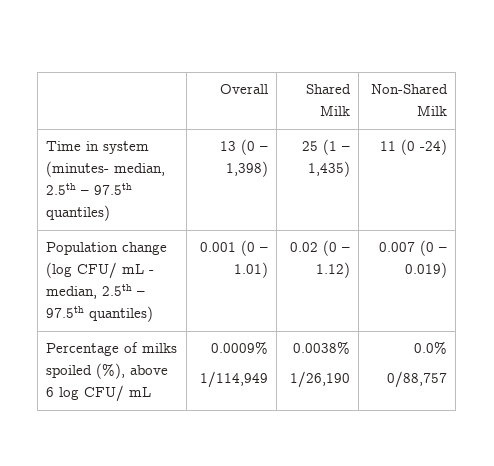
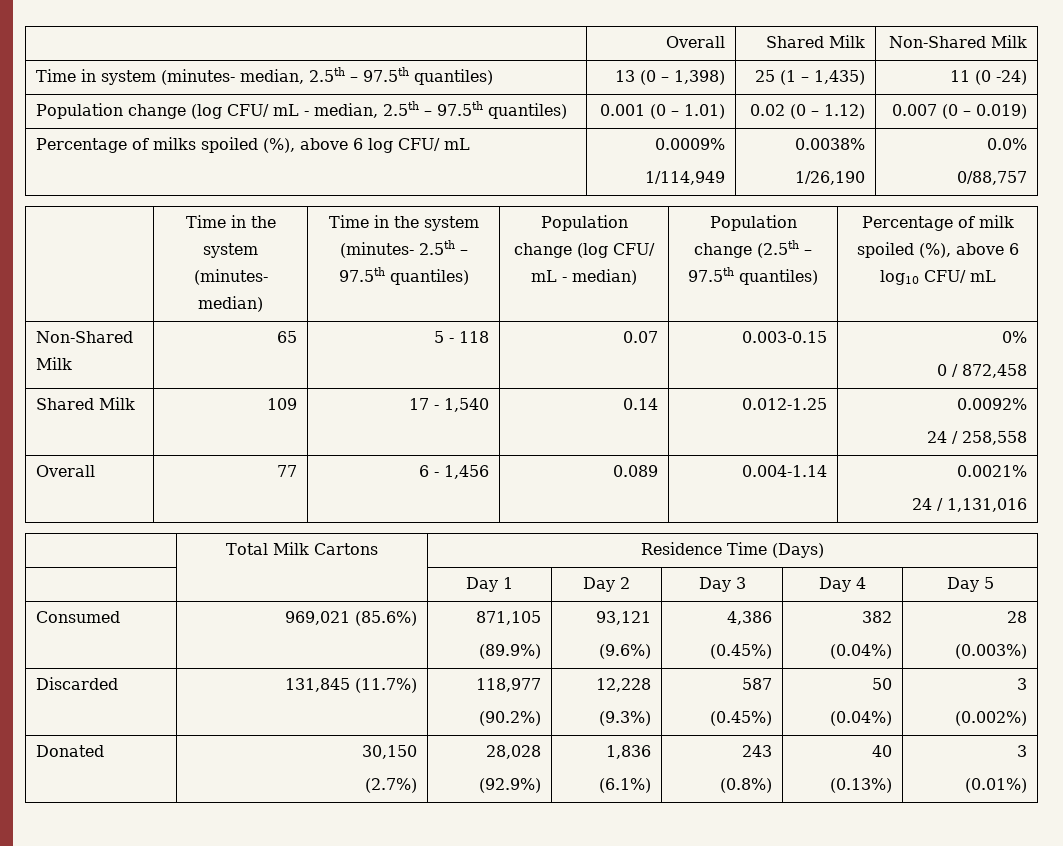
(448, 379) none -> [185,215,276,228] [202,243,258,258] [193,269,268,285] [197,296,263,312] [328,215,479,231] [339,240,468,258] [338,267,469,285] [540,215,628,231] [514,243,655,258] [531,269,637,285] [709,215,797,231] [694,240,812,258] [688,267,818,285] [861,215,1014,231] [856,242,1019,258] [879,270,996,285] [35,331,133,343] [35,357,72,370] [277,331,298,343] [434,331,490,343] [623,331,659,343] [742,331,828,343] [1002,331,1028,343] [937,364,1028,378] [35,397,135,410] [267,398,298,410] [409,398,490,412] [623,398,659,410] [742,398,828,410] [957,398,1028,410] [927,431,1028,445] [35,465,95,477] [277,465,298,477] [419,465,490,479] [613,465,659,477] [742,465,828,477] [957,465,1028,477] [912,498,1028,512] [226,542,378,555] [640,542,824,558] [466,577,513,592] [583,577,630,592] [698,577,746,592] [819,577,866,592] [946,577,994,592] [35,611,120,623] [285,611,418,626] [476,611,542,625] [479,644,542,659] [596,611,652,625] [599,644,652,659] [727,611,773,625] [710,644,773,659] [862,611,893,623] [830,644,893,659] [1007,611,1028,623] [955,644,1028,659] [35,677,118,690] [285,678,418,693] [476,678,542,692] [479,711,542,726] [596,678,652,692] [599,711,652,726] [742,678,773,690] [710,711,773,726] [872,678,893,690] [830,711,893,726] [1017,678,1028,690] [955,711,1028,726] [35,745,104,757] [362,745,418,759] [365,778,418,793] [486,745,542,759] [479,778,542,793] [606,745,652,759] [599,778,652,793] [742,745,773,757] [720,778,773,793] [872,745,893,757] [830,778,893,793] [1017,745,1028,757] [965,778,1028,793] // | Time in the system (minutes- median) | Time in the system (minutes- 2.5th – 97.5th quantiles) | Population change (log CFU/ mL - median) | Population change (2.5th – 97.5th quantiles) | Percentage of milk spoiled (%), above 6 log10 CFU/ mL // Non-Shared Milk | 65 | 5 - 118 | 0.07 | 0.003-0.15 | 0% // 0 / 872,458 // Shared Milk | 109 | 17 - 1,540 | 0.14 | 0.012-1.25 | 0.0092% // 24 / 258,558 // Overall | 77 | 6 - 1,456 | 0.089 | 0.004-1.14 | 0.0021% // 24 / 1,131,016 // | Total Milk Cartons | Residence Time (Days) // | | Day 1 | Day 2 | Day 3 | Day 4 | Day 5 // Consumed | 969,021 (85.6%) | 871,105 // (89.9%) | 93,121 // (9.6%) | 4,386 // (0.45%) | 382 // (0.04%) | 28 // (0.003%) // Discarded | 131,845 (11.7%) | 118,977 // (90.2%) | 12,228 // (9.3%) | 587 // (0.45%) | 50 // (0.04%) | 3 // (0.002%) // Donated | 30,150 // (2.7%) | 28,028 // (92.9%) | 1,836 // (6.1%) | 243 // (0.8%) | 40 // (0.13%) | 3 // (0.01%)

